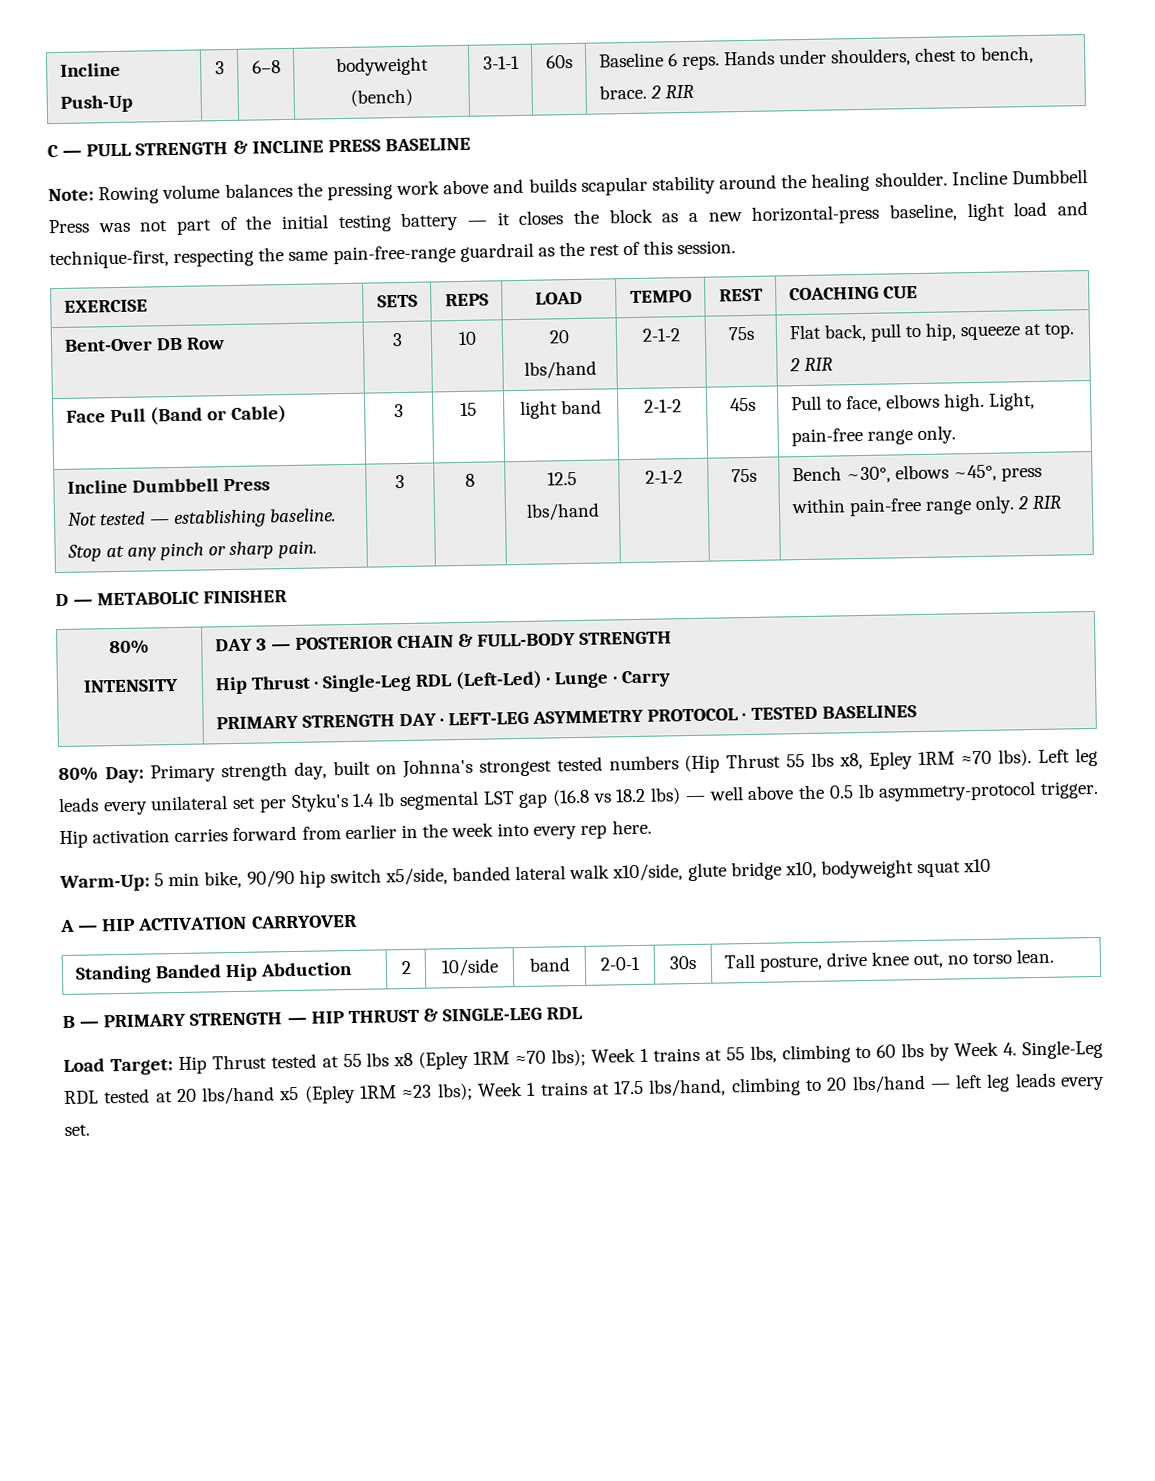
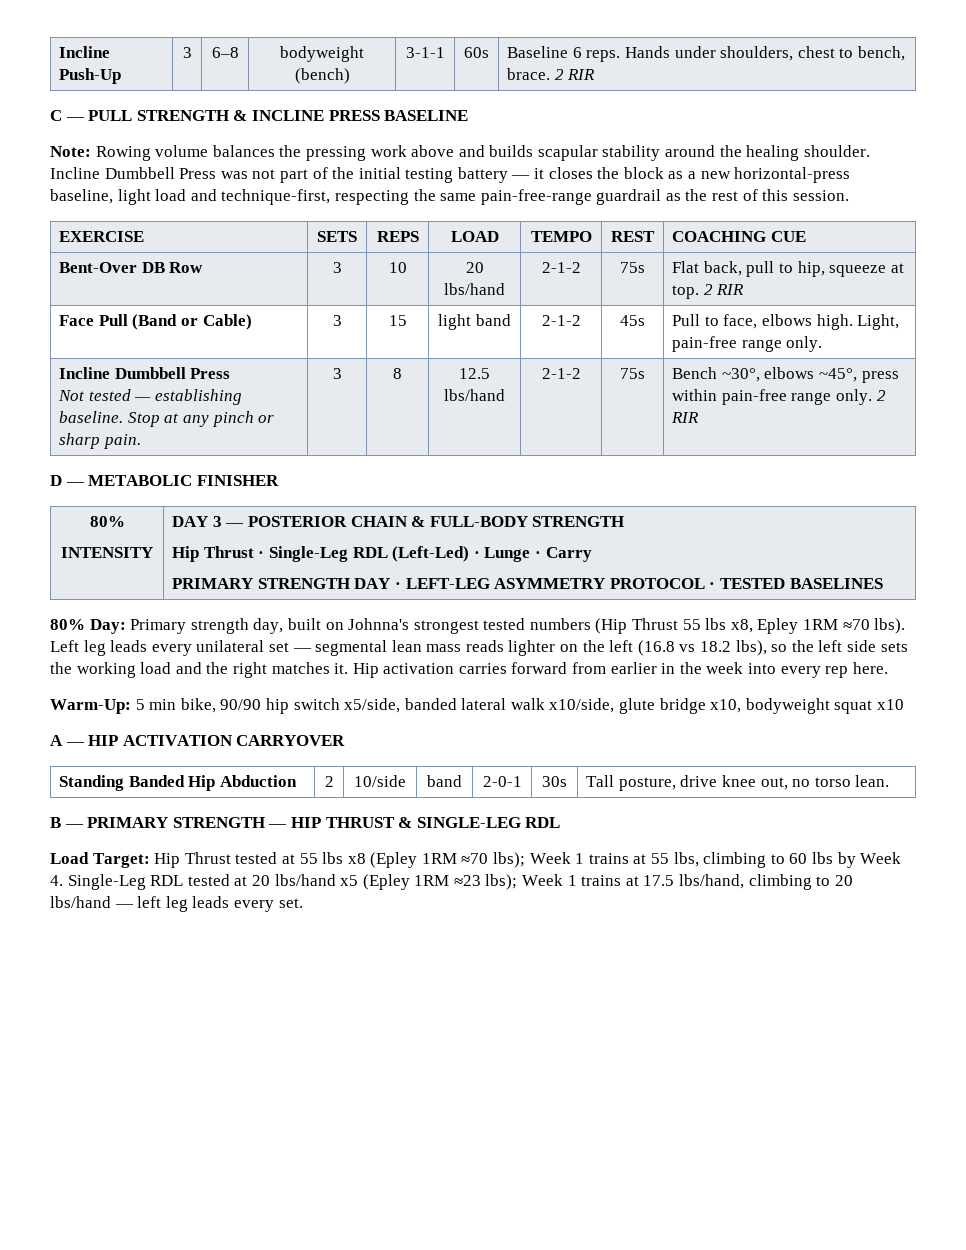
[258,780,1100,813] per Styku's 1.4 lb segmental LST gap (16.8 vs 18.2 lbs) — well above the 0.5 lb asymmetry-protocol trigger. -> [292,640,908,656] [50,662,349,678] — segmental lean mass reads lighter on the left (16.8 vs 18.2 lbs), so the left side sets the working load and the right matches it.

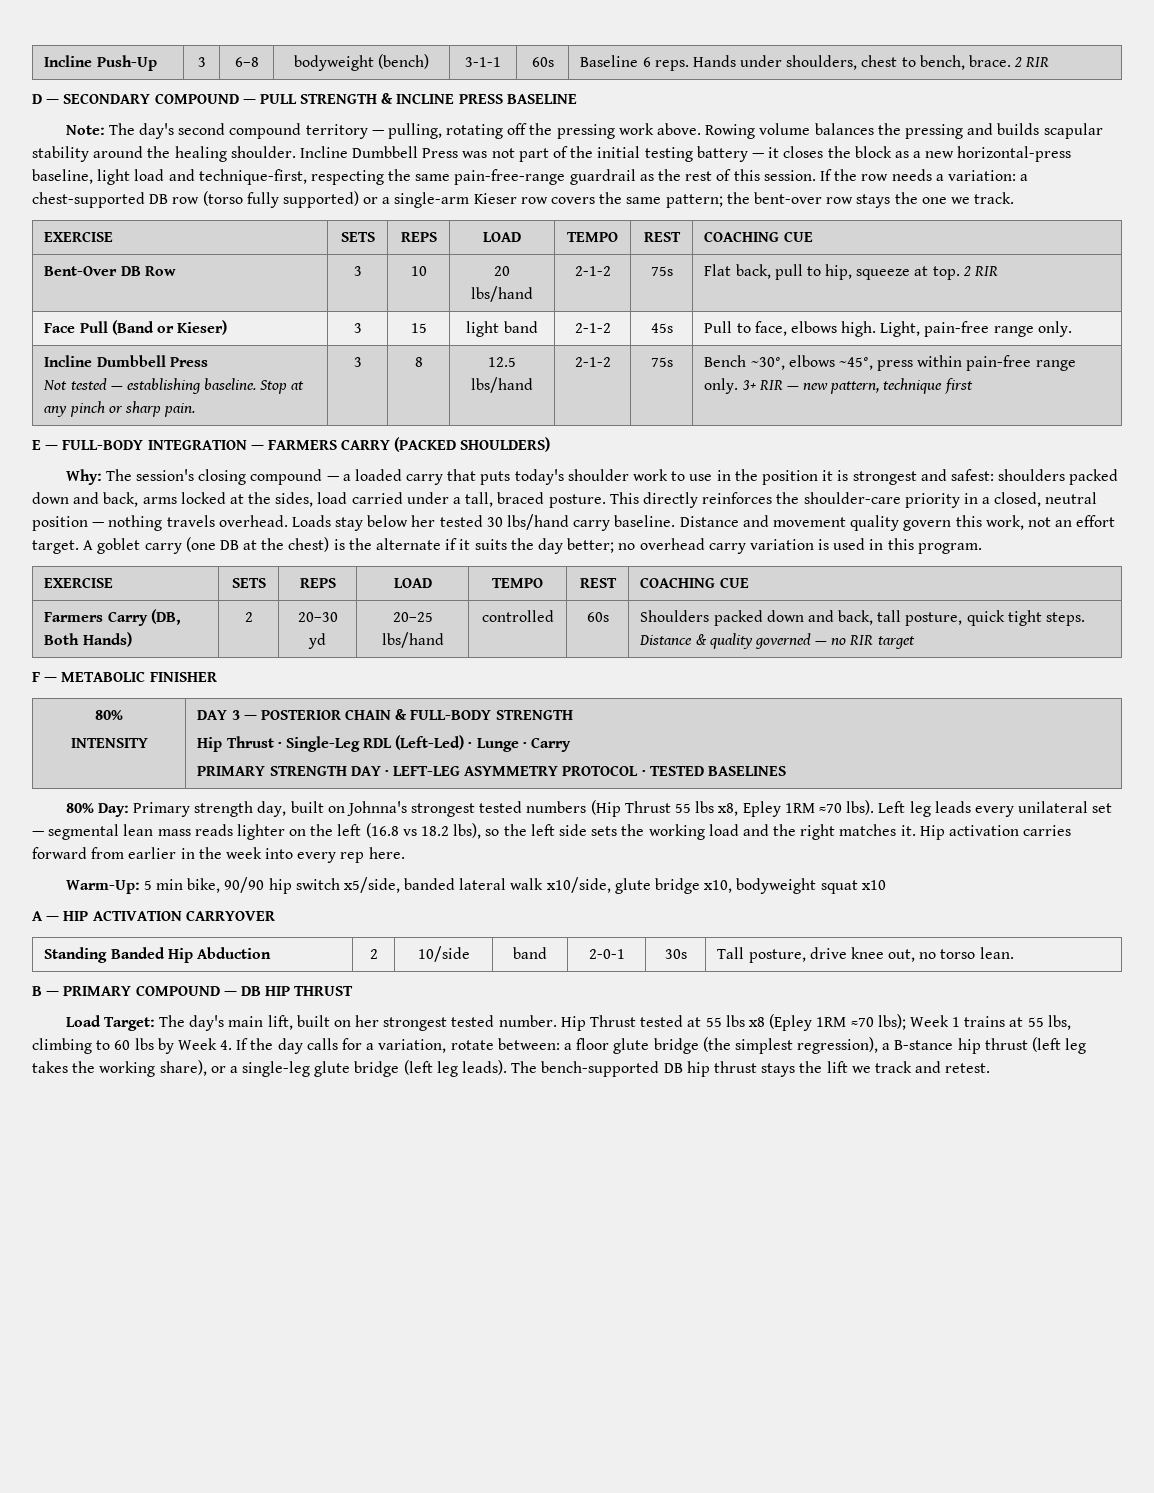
[50,110,62,121] C -> [32,93,239,104] D — SECONDARY COMPOUND
(91, 151) none -> [108,123,702,139] The day's second compound territory — pulling, rotating off the pressing work above.
[370,145,455,157] work above -> (963, 131) none
(849, 195) none -> [819,169,1029,181] [32,191,1015,208] If the row needs a variation: a chest-supported DB row (torso fully supported) or a single-arm Kieser row covers the same pattern; the bent-over row stays the one we track.
[202,314,252,330] Cable) -> [177,320,228,335] Kieser)
[876,390,886,401] [671,412,700,423] [50,475,62,486] 2 RIR // D -> [741,378,973,394] [32,437,551,452] [65,469,1119,485] [32,492,1098,508] [32,514,1116,531] [32,537,982,554] [44,577,114,588] [231,578,266,588] [299,578,336,588] [393,578,432,588] [492,578,543,588] [579,578,617,588] [640,577,749,588] [44,609,181,626] [44,632,132,647] [244,612,253,622] [297,612,338,622] [308,633,326,649] [392,612,433,622] [381,632,444,648] [481,610,554,622] [586,612,609,622] [640,610,1086,626] [639,633,915,649] [32,672,40,682] 3+ RIR — new pattern, technique first // E — FULL-BODY INTEGRATION — FARMERS CARRY (PACKED SHOULDERS) // Why: The session's closing compound — a loaded carry that puts today's shoulder work to use in the position it is strongest and safest: shoulders packed down and back, arms locked at the sides, load carried under a tall, braced posture. This directly reinforces the shoulder-care priority in a closed, neutral position — nothing travels overhead. Loads stay below her tested 30 lbs/hand carry baseline. Distance and movement quality govern this work, not an effort target. A goblet carry (one DB at the chest) is the alternate if it suits the day better; no overhead carry variation is used in this program. // EXERCISE | SETS | REPS | LOAD | TEMPO | REST | COACHING CUE // Farmers Carry (DB, Both Hands) | 2 | 20–30 yd | 20–25 lbs/hand | controlled | 60s | Shoulders packed down and back, tall posture, quick tight steps. Distance & quality governed — no RIR target // F
[172,817,288,828] STRENGTH — -> [135,985,261,996] COMPOUND — DB
[398,817,561,828] & SINGLE-LEG RDL -> (354, 991) none
(150, 860) none -> [158,1015,557,1031] The day's main lift, built on her strongest tested number.
[67,874,853,890] [50,896,303,912] Single-Leg RDL tested at 20 lbs/hand x5 (Epley 1RM ≈23 lbs); Week 1 trains at 17.5 lbs/hand, climbing to 20 lbs/hand — left leg leads every set. -> [236,1037,1087,1054] [32,1060,991,1077] If the day calls for a variation, rotate between: a floor glute bridge (the simplest regression), a B-stance hip thrust (left leg takes the working share), or a single-leg glute bridge (left leg leads). The bench-supported DB hip thrust stays the lift we track and retest.

